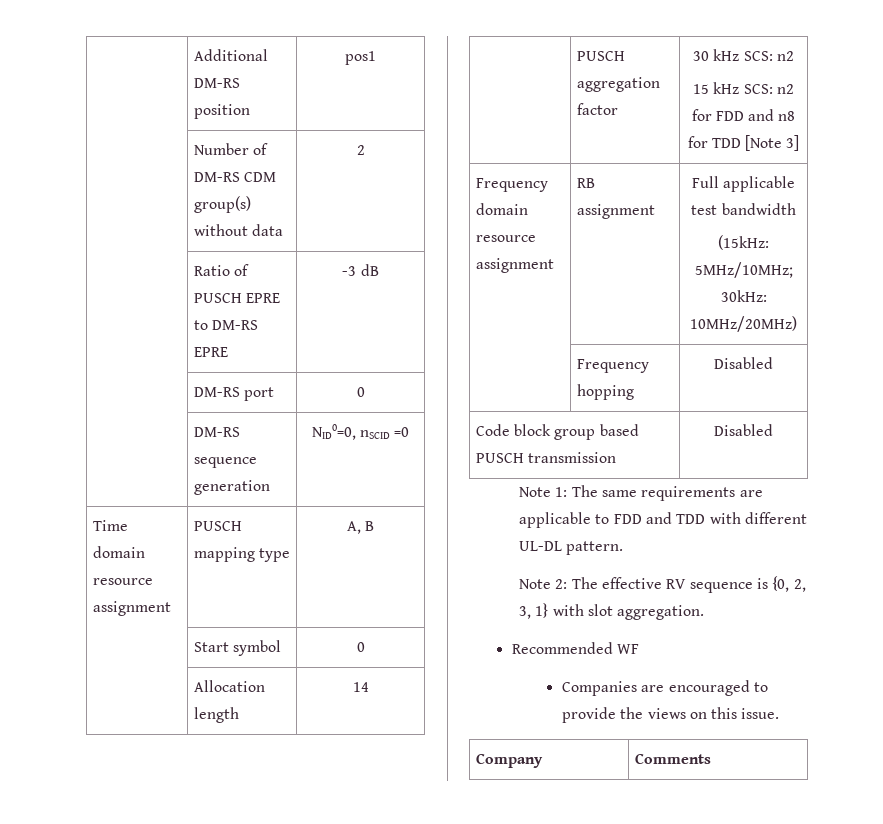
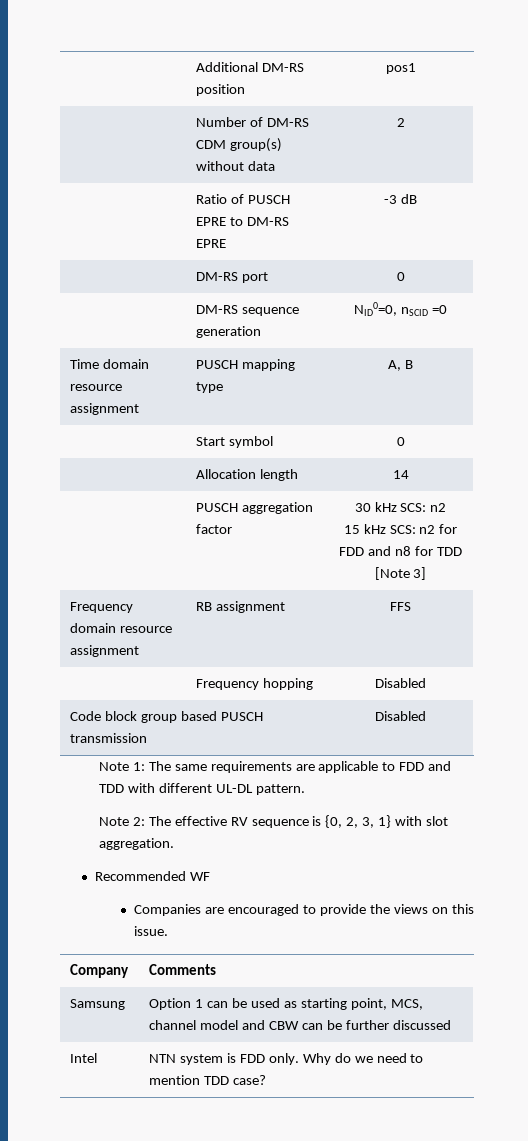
[691,176,796,192] [691,203,796,215] [718,235,769,250] [694,262,793,278] [720,290,767,302] [690,316,797,332] Full applicable test bandwidth // (15kHz: 5MHz/10MHz; 30kHz: 10MHz/20MHz) -> [390,602,411,611] FFS
(711, 758) none -> [70,999,126,1010] [149,998,423,1010] [149,1020,451,1030] [70,1053,98,1063] [149,1053,424,1065] [149,1075,267,1085] // Samsung | Option 1 can be used as starting point, MCS, channel model and CBW can be further discussed // Intel | NTN system is FDD only. Why do we need to mention TDD case?

